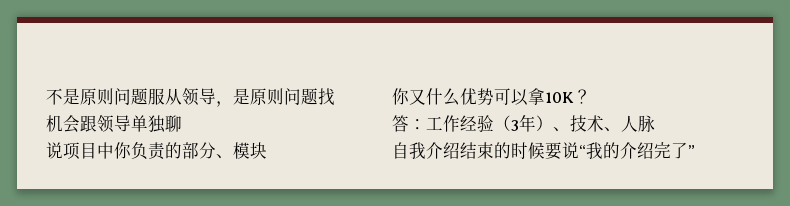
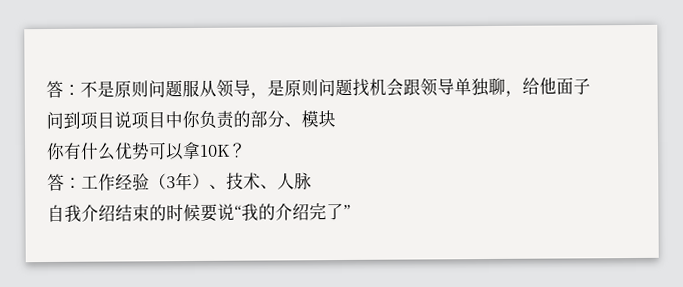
(46, 96) none -> [46,80,81,99] 答：
(182, 123) // -> [505,77,591,97] [46,111,115,130] ，给他面子 // 问到项目
[409,89,426,105] 又 -> [63,142,82,160] 有

